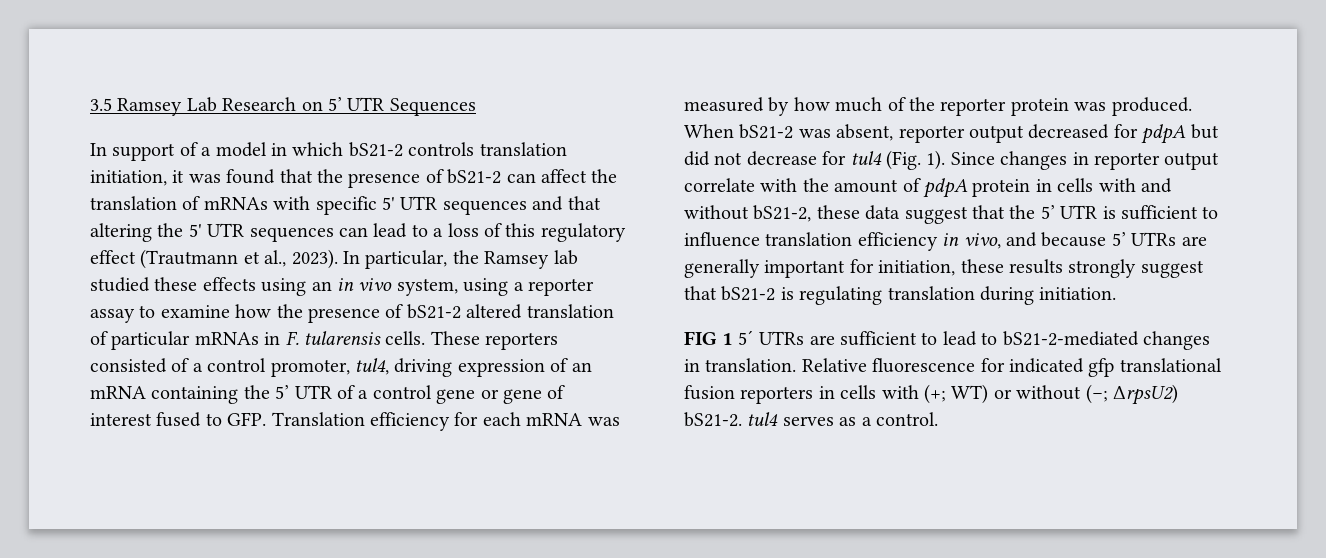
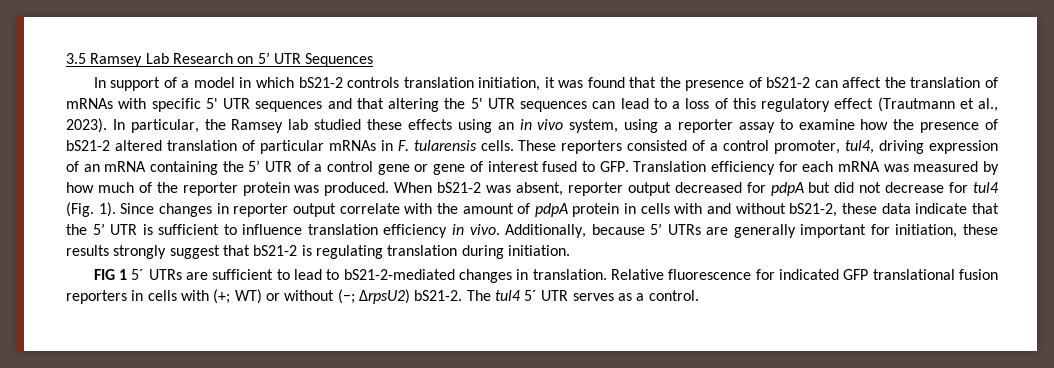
[904,206,968,224] suggest -> [915,203,968,214] indicate
[963,232,1037,249] vivo, and -> [469,224,587,238] vivo. Additionally,
[1088,358,1115,377] gfp -> [843,269,869,280] GFP
[747,412,779,426] tul4 -> [466,290,569,301] The tul4 5´ UTR

